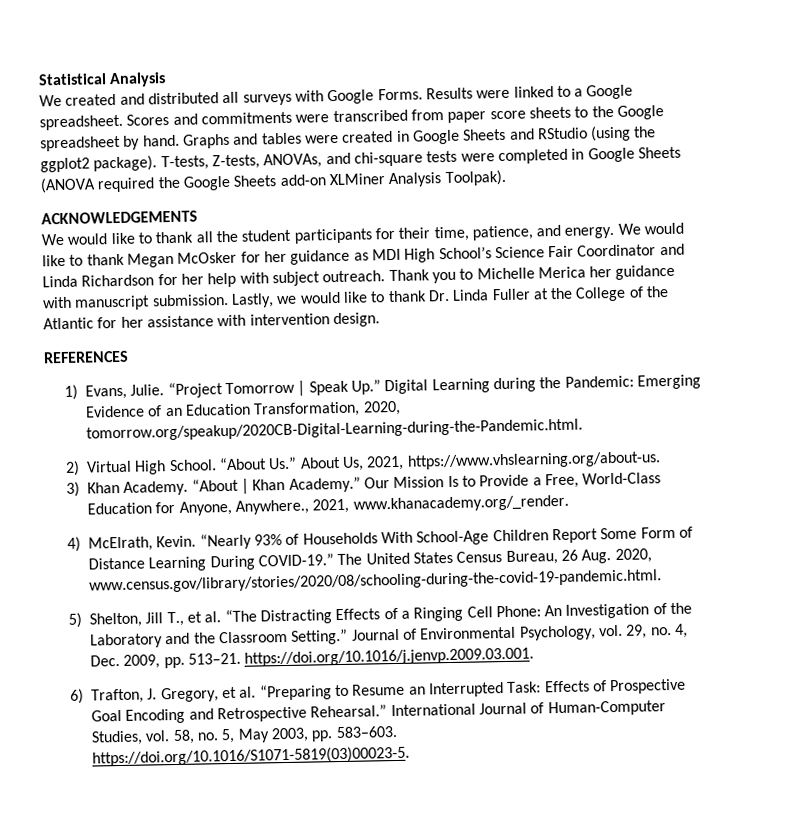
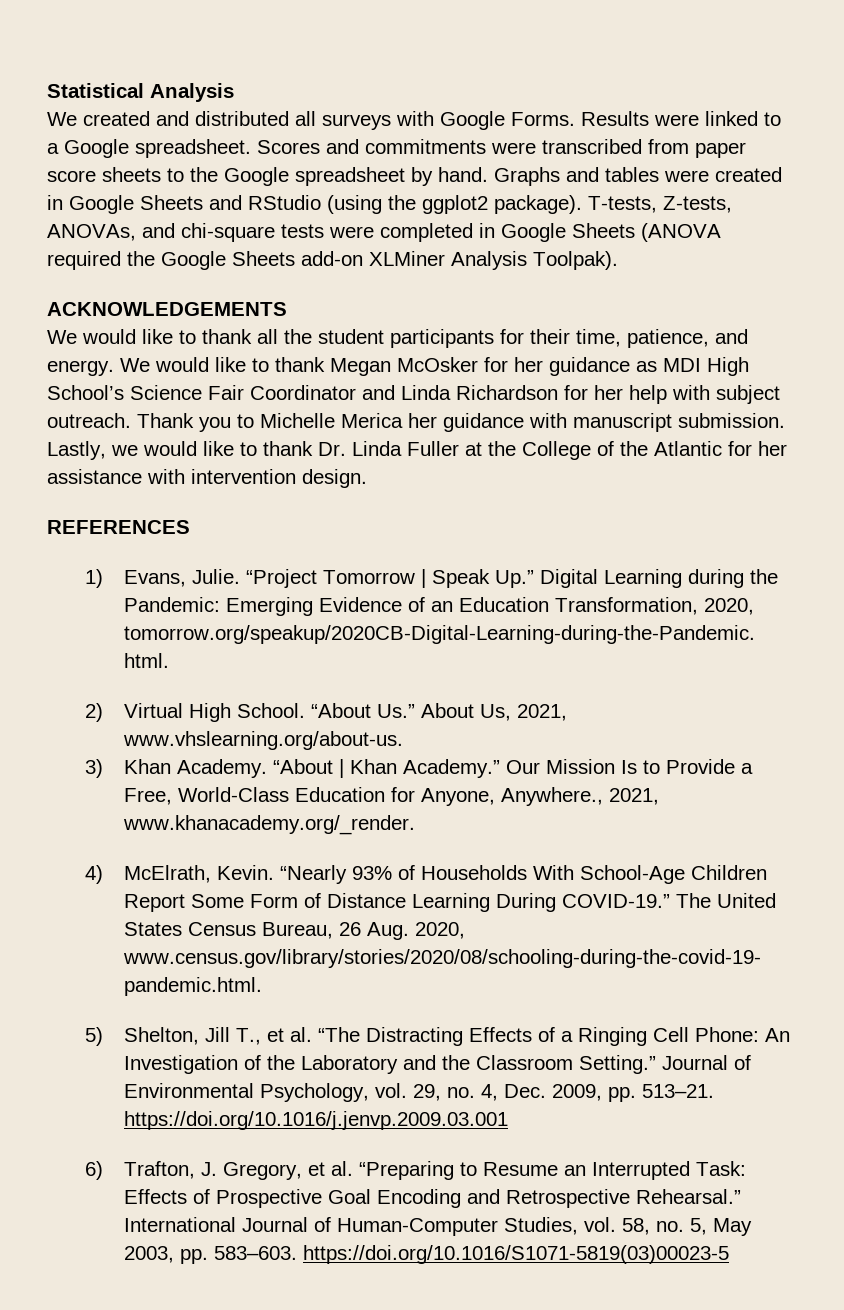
[406,451,661,470] https://www.vhslearning.org/about-us. -> [122,731,403,750] www.vhslearning.org/about-us.
[244,647,535,667] https://doi.org/10.1016/j.jenvp.2009.03.001. -> [123,1111,508,1130] https://doi.org/10.1016/j.jenvp.2009.03.001
[91,745,410,767] https://doi.org/10.1016/S1071-5819(03)00023-5. -> [302,1245,729,1264] https://doi.org/10.1016/S1071-5819(03)00023-5

